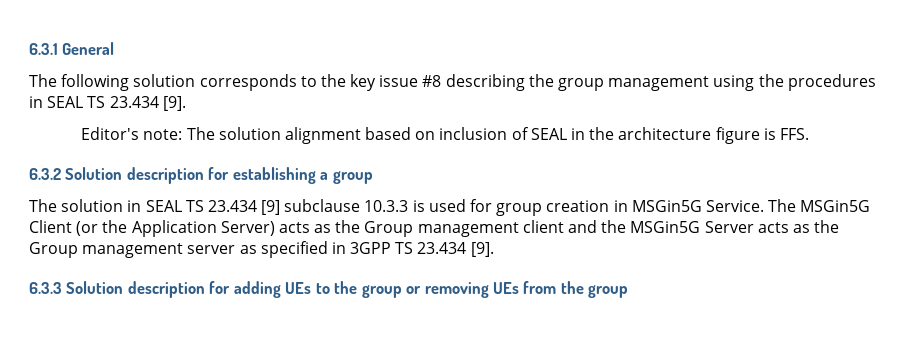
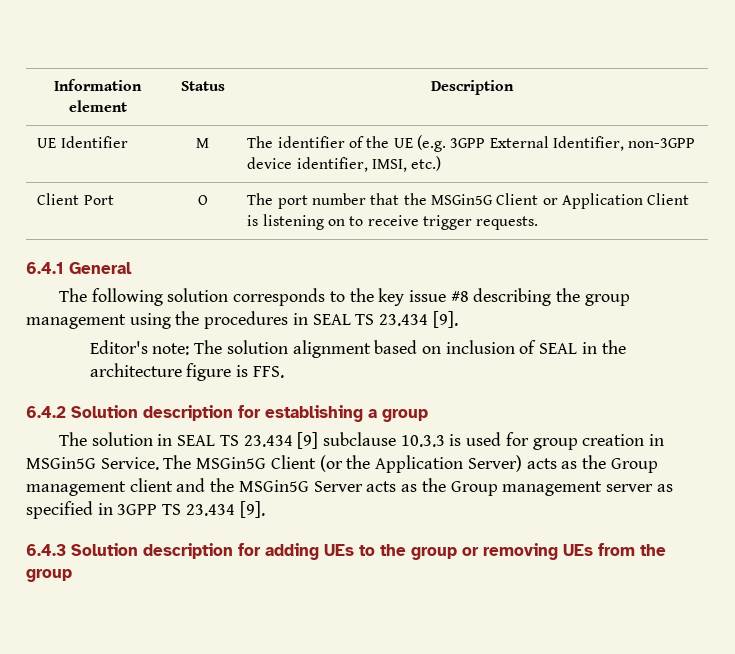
[29,43,58,55] 6.3.1 -> [54,79,142,91] [68,100,127,112] [180,81,225,91] [431,80,514,95] [37,136,128,148] [196,138,209,148] [247,135,696,152] [247,156,442,172] [37,193,114,205] [197,195,208,205] [247,193,690,209] [247,214,539,230] [26,262,64,274] Information element | Status | Description // UE Identifier | M | The identifier of the UE (e.g. 3GPP External Identifier, non-3GPP device identifier, IMSI, etc.) // Client Port | O | The port number that the MSGin5G Client or Application Client is listening on to receive trigger requests. // 6.4.1
[29,168,61,180] 6.3.2 -> [26,406,66,418] 6.4.2
[29,282,62,294] 6.3.3 -> [26,544,66,556] 6.4.3

